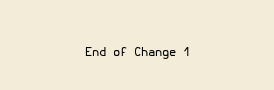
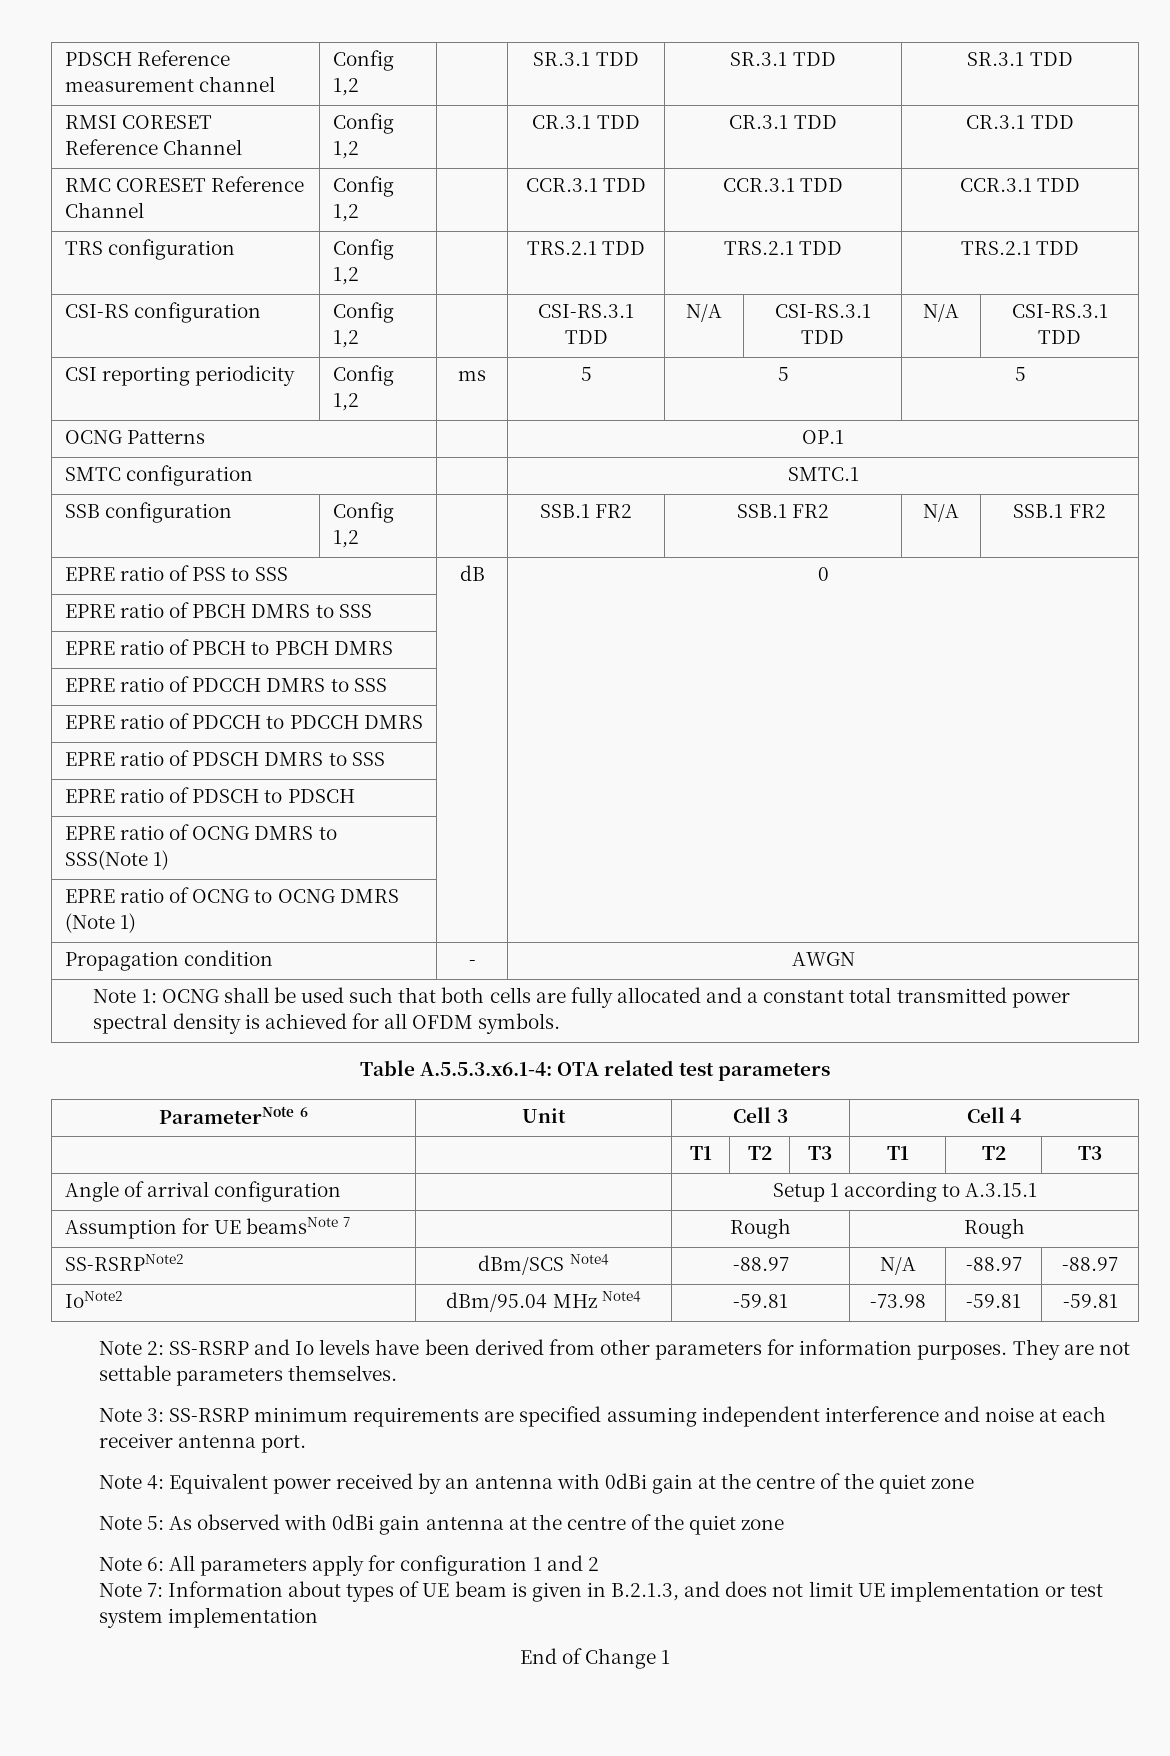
(84, 51) none -> [64,50,230,66] [64,76,275,92] [332,50,394,71] [332,78,359,96] [533,52,639,66] [730,52,836,66] [967,52,1073,66] [64,115,212,129] [64,139,242,155] [332,113,394,134] [332,141,359,159] [532,115,640,129] [729,115,837,129] [966,115,1074,129] [64,176,305,192] [64,202,144,218] [332,176,394,197] [332,204,359,222] [525,178,647,192] [722,178,844,192] [959,178,1081,192] [64,239,235,260] [332,239,394,260] [332,267,359,285] [526,241,646,255] [723,241,843,255] [960,241,1080,255] [64,302,261,323] [332,302,394,323] [332,330,359,348] [538,304,634,318] [564,330,608,344] [686,304,722,322] [774,304,871,318] [801,330,844,344] [923,304,959,322] [1011,304,1108,318] [1038,330,1081,344] [64,365,296,386] [332,365,394,386] [332,393,359,411] [458,370,486,381] [580,367,592,381] [777,367,789,381] [1014,367,1026,381] [64,430,205,444] [802,430,844,444] [64,465,253,486] [787,467,859,481] [64,502,232,523] [332,502,394,523] [332,530,359,548] [539,504,633,518] [736,504,830,518] [923,504,959,522] [1013,504,1106,518] [64,565,288,581] [459,565,485,581] [817,567,829,581] [64,602,372,618] [64,639,393,655] [64,676,387,692] [64,713,423,729] [64,750,385,766] [64,787,355,803] [64,824,337,840] [64,850,169,870] [64,887,399,903] [64,913,136,933] [64,950,273,971] [468,960,476,966] [791,952,855,966] [93,987,1070,1008] [93,1013,561,1034] [359,1060,831,1081] [159,1106,308,1124] [522,1108,566,1123] [733,1107,788,1123] [966,1107,1022,1123] [689,1146,712,1160] [747,1146,772,1160] [807,1146,832,1160] [886,1146,909,1160] [981,1146,1006,1160] [1078,1146,1102,1160] [64,1181,342,1202] [772,1181,1038,1202] [64,1217,351,1239] [730,1218,791,1239] [963,1218,1025,1239] [64,1254,184,1271] [478,1254,609,1275] [732,1257,789,1271] [879,1257,916,1275] [965,1257,1022,1271] [1062,1257,1118,1271] [64,1291,123,1308] [446,1291,641,1312] [733,1294,788,1308] [869,1294,926,1308] [966,1294,1021,1308] [1062,1294,1118,1308] [98,1339,1130,1360] [98,1365,397,1386] [98,1406,1107,1427] [98,1433,306,1453] [98,1473,974,1494] [98,1514,785,1535] [98,1555,599,1576] [98,1581,1104,1602] [98,1607,318,1628] PDSCH Reference measurement channel | Config 1,2 | | SR.3.1 TDD | SR.3.1 TDD | SR.3.1 TDD // RMSI CORESET Reference Channel | Config 1,2 | | CR.3.1 TDD | CR.3.1 TDD | CR.3.1 TDD // RMC CORESET Reference Channel | Config 1,2 | | CCR.3.1 TDD | CCR.3.1 TDD | CCR.3.1 TDD // TRS configuration | Config 1,2 | | TRS.2.1 TDD | TRS.2.1 TDD | TRS.2.1 TDD // CSI-RS configuration | Config 1,2 | | CSI-RS.3.1 TDD | N/A | CSI-RS.3.1 TDD | N/A | CSI-RS.3.1 TDD // CSI reporting periodicity | Config 1,2 | ms | 5 | 5 | 5 // OCNG Patterns | | OP.1 // SMTC configuration | | SMTC.1 // SSB configuration | Config 1,2 | | SSB.1 FR2 | SSB.1 FR2 | N/A | SSB.1 FR2 // EPRE ratio of PSS to SSS | dB | 0 // EPRE ratio of PBCH DMRS to SSS | | // EPRE ratio of PBCH to PBCH DMRS | | // EPRE ratio of PDCCH DMRS to SSS | | // EPRE ratio of PDCCH to PDCCH DMRS | | // EPRE ratio of PDSCH DMRS to SSS | | // EPRE ratio of PDSCH to PDSCH | | // EPRE ratio of OCNG DMRS to SSS(Note 1) | | // EPRE ratio of OCNG to OCNG DMRS (Note 1) | | // Propagation condition | - | AWGN // Note 1: OCNG shall be used such that both cells are fully allocated and a constant total transmitted power spectral density is achieved for all OFDM symbols. // Table A.5.5.3.x6.1-4: OTA related test parameters // ParameterNote 6 | Unit | Cell 3 | Cell 4 // | | T1 | T2 | T3 | T1 | T2 | T3 // Angle of arrival configuration | | Setup 1 according to A.3.15.1 // Assumption for UE beamsNote 7 | | Rough | Rough // SS-RSRPNote2 | dBm/SCS Note4 | -88.97 | N/A | -88.97 | -88.97 // IoNote2 | dBm/95.04 MHz Note4 | -59.81 | -73.98 | -59.81 | -59.81 // Note 2: SS-RSRP and Io levels have been derived from other parameters for information purposes. They are not settable parameters themselves. // Note 3: SS-RSRP minimum requirements are specified assuming independent interference and noise at each receiver antenna port. // Note 4: Equivalent power received by an antenna with 0dBi gain at the centre of the quiet zone // Note 5: As observed with 0dBi gain antenna at the centre of the quiet zone // Note 6: All parameters apply for configuration 1 and 2 // Note 7: Information about types of UE beam is given in B.2.1.3, and does not limit UE implementation or test system implementation //

